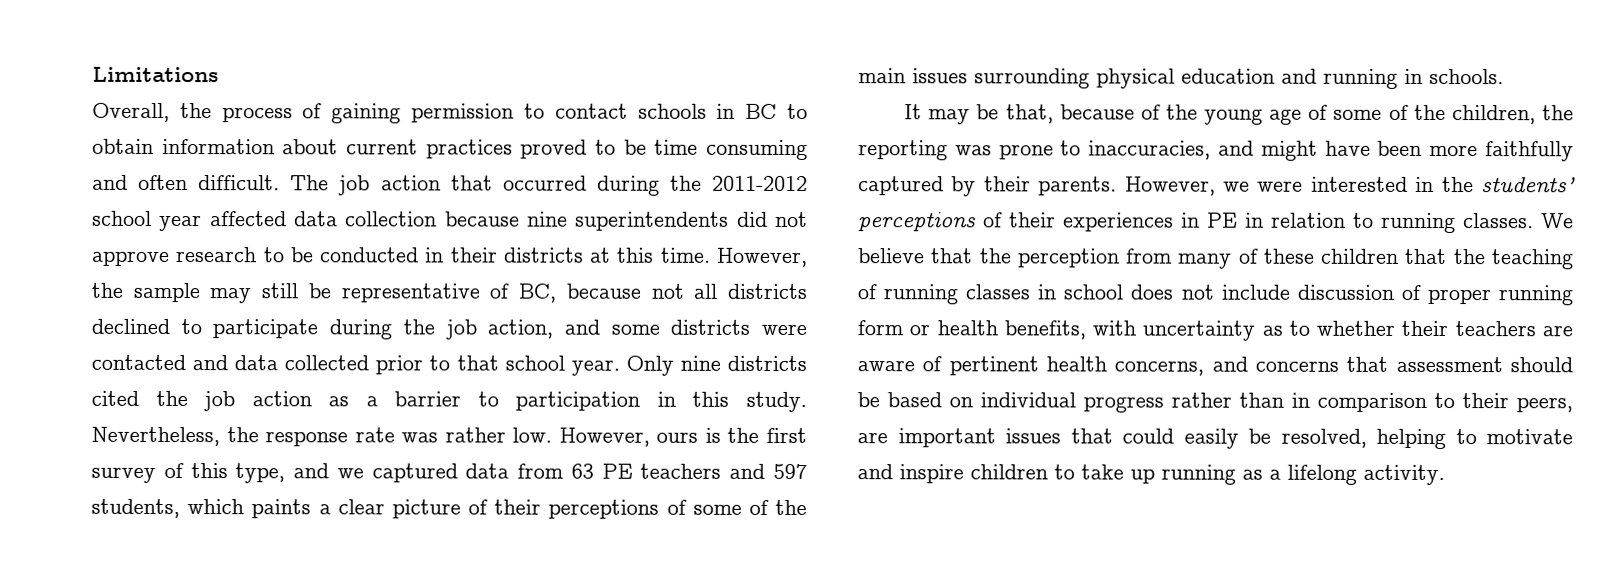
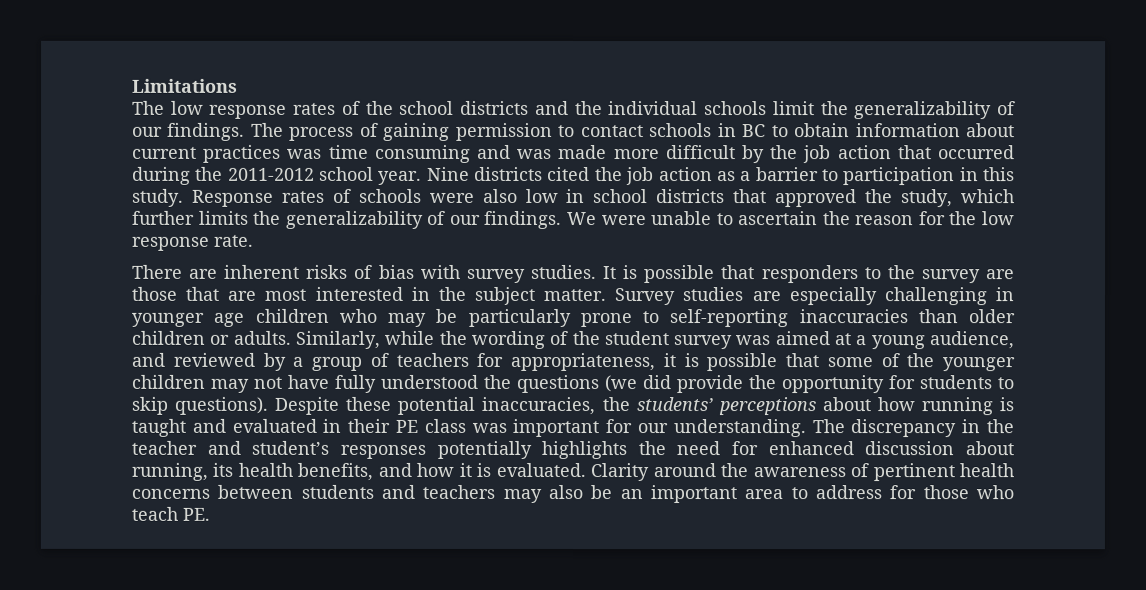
[92,102,212,123] Overall, the -> [132,100,1017,120] [132,122,284,141] The low response rates of the school districts and the individual schools limit the generalizability of our findings. The
[520,139,808,161] [92,174,330,191] proved to be time consuming and often difficult. The -> [287,144,799,164] was time consuming and was made more difficult by the
[159,211,808,232] [92,247,808,268] [91,282,809,304] [91,318,808,340] [91,354,721,376] year affected data collection because nine superintendents did not approve research to be conducted in their districts at this time. However, the sample may still be representative of BC, because not all districts declined to participate during the job action, and some districts were contacted and data collected prior to that school year. Only nine -> [378,166,470,185] year. Nine
[91,426,807,447] [91,462,807,484] [91,498,807,519] [858,68,1504,89] [904,104,1575,125] [858,140,1574,162] [858,176,1576,197] [858,212,1574,234] [858,248,1574,270] [857,284,1573,306] [857,320,1573,341] [857,356,1573,376] [857,392,1573,413] [857,428,1573,450] [857,464,1445,486] Nevertheless, the response rate was rather low. However, ours is the first survey of this type, and we captured data from 63 PE teachers and 597 students, which paints a clear picture of their perceptions of some of the main issues surrounding physical education and running in schools. // It may be that, because of the young age of some of the children, the reporting was prone to inaccuracies, and might have been more faithfully captured by their parents. However, we were interested in the students’ perceptions of their experiences in PE in relation to running classes. We believe that the perception from many of these children that the teaching of running classes in school does not include discussion of proper running form or health benefits, with uncertainty as to whether their teachers are aware of pertinent health concerns, and concerns that assessment should be based on individual progress rather than in comparison to their peers, are important issues that could easily be resolved, helping to motivate and inspire children to take up running as a lifelong activity. -> [191,188,1015,208] [132,210,1015,229] [132,234,254,251] [132,264,1016,284] [131,286,1015,306] [131,308,1015,328] [131,330,1014,350] [131,352,1015,372] [131,374,1014,394] [131,396,1015,416] [131,418,1014,438] [131,440,1014,460] [131,462,1014,482] [131,484,1015,504] [131,506,210,521] Response rates of schools were also low in school districts that approved the study, which further limits the generalizability of our findings. We were unable to ascertain the reason for the low response rate. // There are inherent risks of bias with survey studies. It is possible that responders to the survey are those that are most interested in the subject matter. Survey studies are especially challenging in younger age children who may be particularly prone to self-reporting inaccuracies than older children or adults. Similarly, while the wording of the student survey was aimed at a young audience, and reviewed by a group of teachers for appropriateness, it is possible that some of the younger children may not have fully understood the questions (we did provide the opportunity for students to skip questions). Despite these potential inaccuracies, the students’ perceptions about how running is taught and evaluated in their PE class was important for our understanding. The discrepancy in the teacher and student’s responses potentially highlights the need for enhanced discussion about running, its health benefits, and how it is evaluated. Clarity around the awareness of pertinent health concerns between students and teachers may also be an important area to address for those who teach PE.

